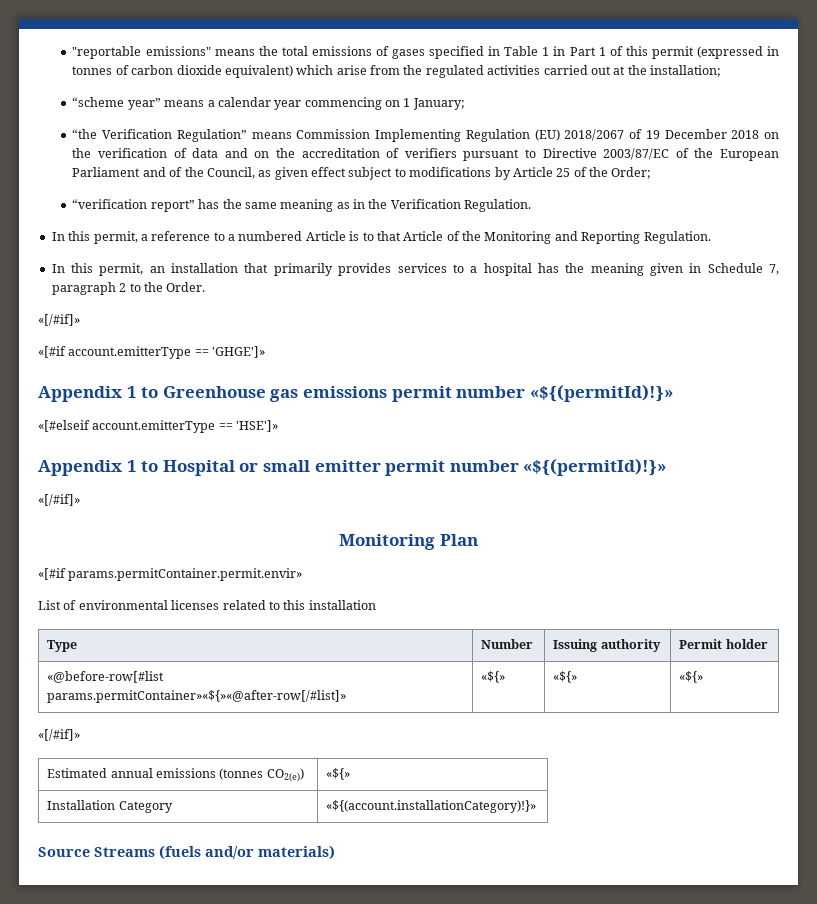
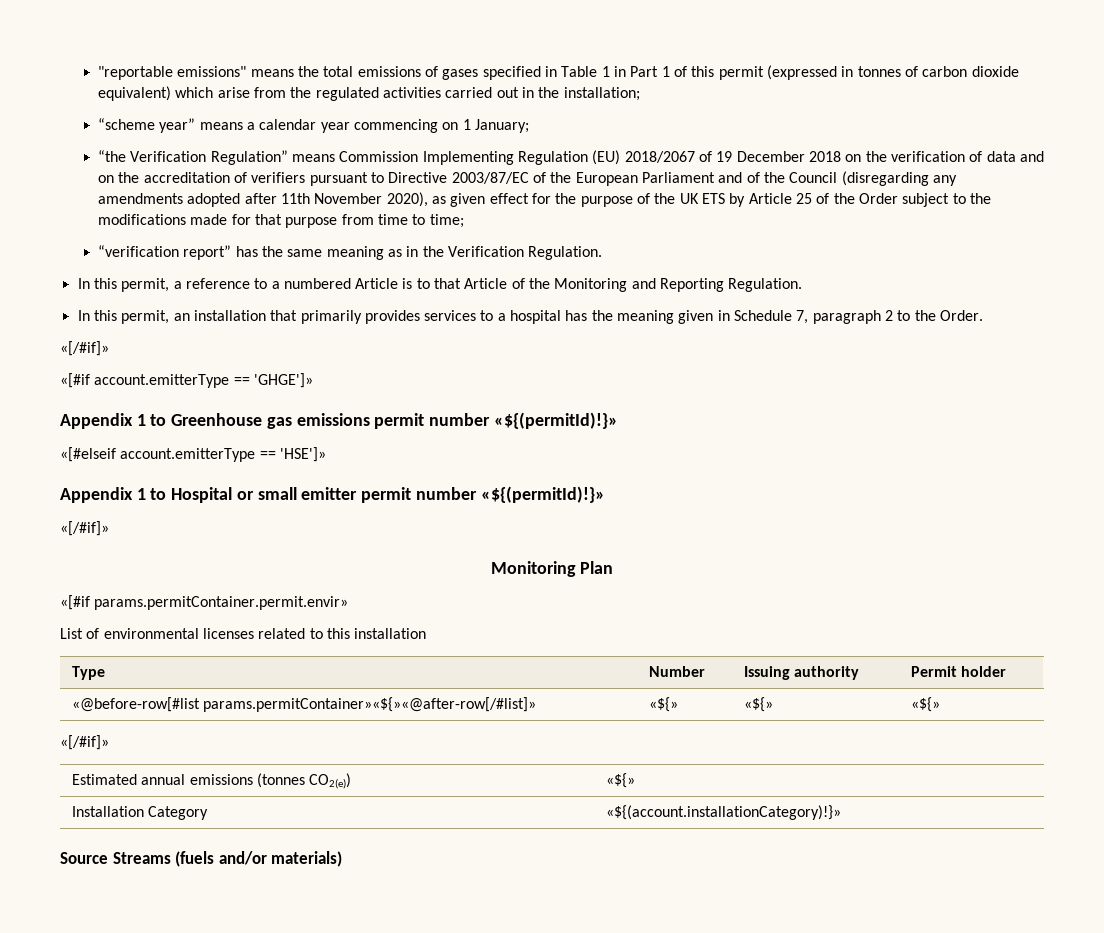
[613,66,626,75] at -> [522,87,535,98] in
[206,167,492,180] Council, as given effect subject to modifications -> [789,171,957,186] [98,192,725,207] Council (disregarding any amendments adopted after 11th November 2020), as given effect for the purpose of the UK ETS
[611,167,652,179] Order; -> [858,193,991,207] [98,214,464,228] Order subject to the modifications made for that purpose from time to time;

